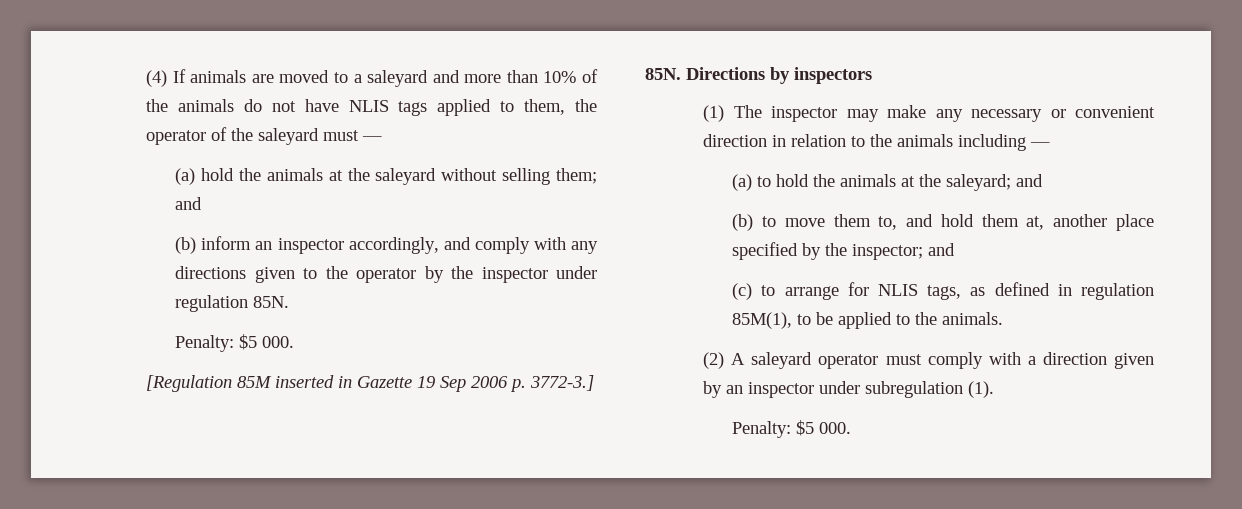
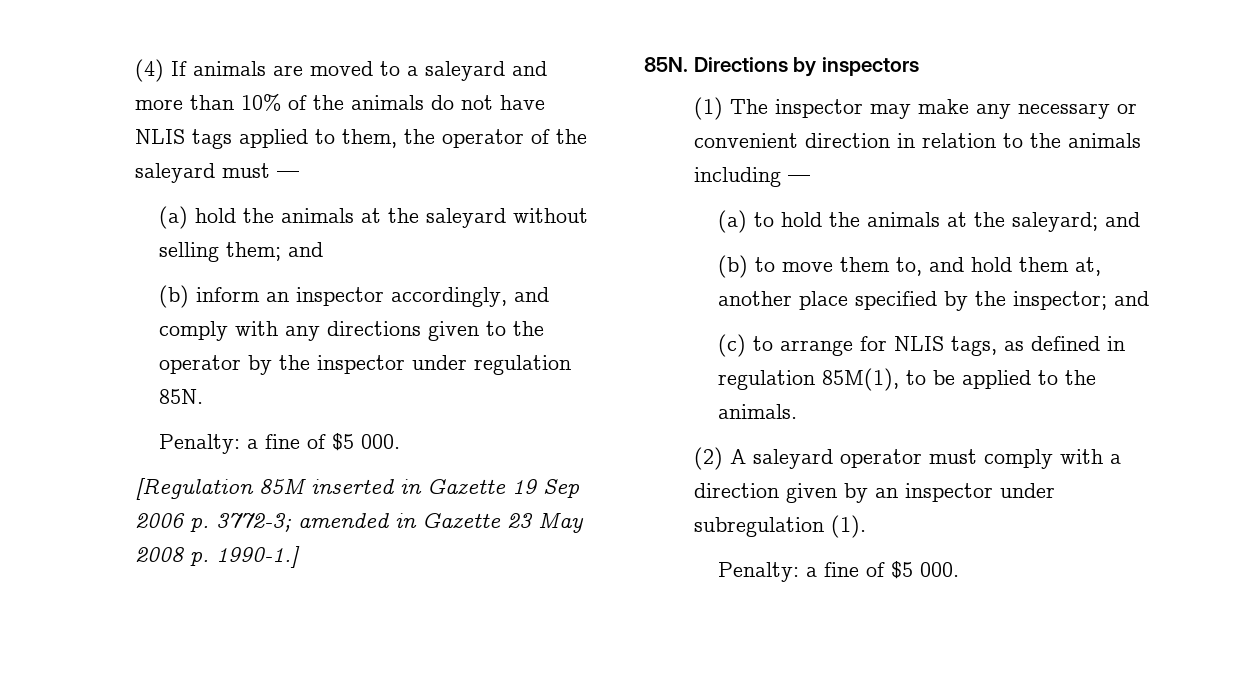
(235, 343) none -> [247,434,327,449] a fine of
[530,375,595,391] 3772-3.] -> [215,512,584,533] [134,546,300,568] 3772-3; amended in Gazette 23 May 2008 p. 1990-1.]
(792, 429) none -> [806,562,886,577] a fine of

